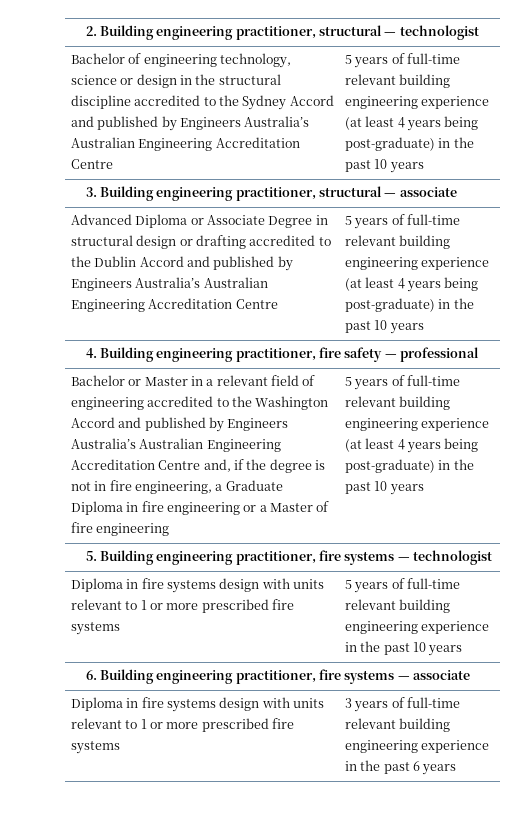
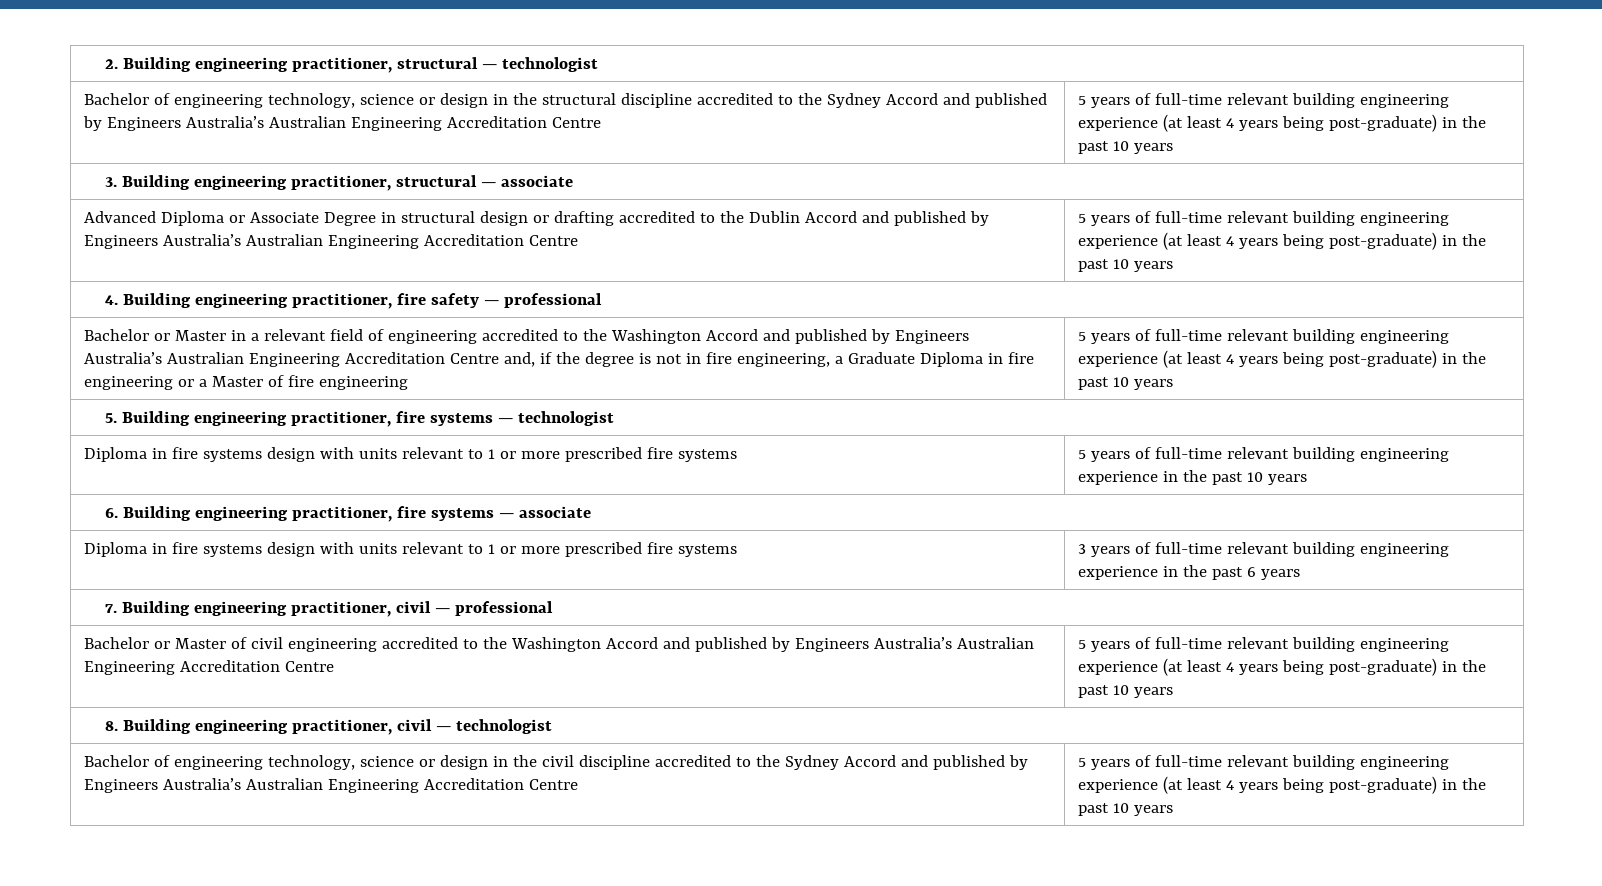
(457, 769) none -> [105,601,554,617] [84,637,1035,652] [84,660,335,675] [1078,637,1450,652] [1078,658,1487,676] [1078,685,1174,698] [105,719,553,735] [84,755,1029,770] [84,778,579,793] [1078,755,1450,770] [1078,776,1487,794] [1078,803,1174,816] // 7. Building engineering practitioner, civil — professional // Bachelor or Master of civil engineering accredited to the Washington Accord and published by Engineers Australia’s Australian Engineering Accreditation Centre | 5 years of full-time relevant building engineering experience (at least 4 years being post-graduate) in the past 10 years // 8. Building engineering practitioner, civil — technologist // Bachelor of engineering technology, science or design in the civil discipline accredited to the Sydney Accord and published by Engineers Australia’s Australian Engineering Accreditation Centre | 5 years of full-time relevant building engineering experience (at least 4 years being post-graduate) in the past 10 years

